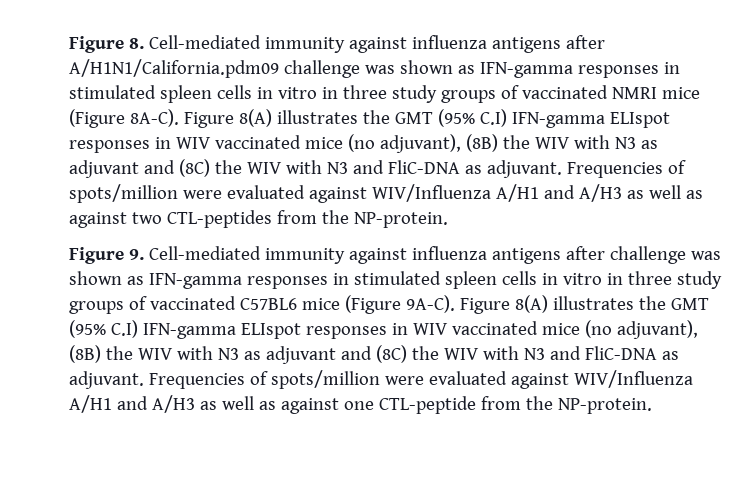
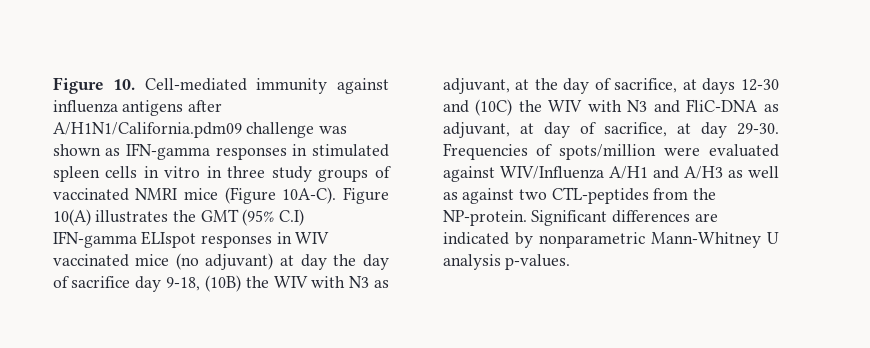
[68,36,144,53] Figure 8. -> [52,77,136,94] Figure 10.
[129,109,272,128] 8A-C). Figure 8(A) -> [282,187,389,204] [52,209,91,226] 10A-C). Figure 10(A)
[379,134,658,153] [68,159,562,178] adjuvant), (8B) the WIV with N3 as adjuvant and (8C) the WIV with N3 and FliC-DNA as adjuvant. -> [205,253,389,270] [52,275,389,292] [442,78,779,94] [442,99,779,116] [442,122,779,138] adjuvant) at day the day of sacrifice day 9-18, (10B) the WIV with N3 as adjuvant, at the day of sacrifice, at days 12-30 and (10C) the WIV with N3 and FliC-DNA as adjuvant, at day of sacrifice, at day 29-30.
[68,246,721,264] [68,271,722,289] [68,295,709,314] [68,320,698,339] [68,345,679,364] [68,370,693,389] [68,395,652,414] // Figure 9. Cell-mediated immunity against influenza antigens after challenge was shown as IFN-gamma responses in stimulated spleen cells in vitro in three study groups of vaccinated C57BL6 mice (Figure 9A-C). Figure 8(A) illustrates the GMT (95% C.I) IFN-gamma ELIspot responses in WIV vaccinated mice (no adjuvant), (8B) the WIV with N3 as adjuvant and (8C) the WIV with N3 and FliC-DNA as adjuvant. Frequencies of spots/million were evaluated against WIV/Influenza A/H1 and A/H3 as well as against one CTL-peptide from the NP-protein. -> [531,210,718,226] [442,232,779,248] [442,254,571,270] Significant differences are indicated by nonparametric Mann-Whitney U analysis p-values.

